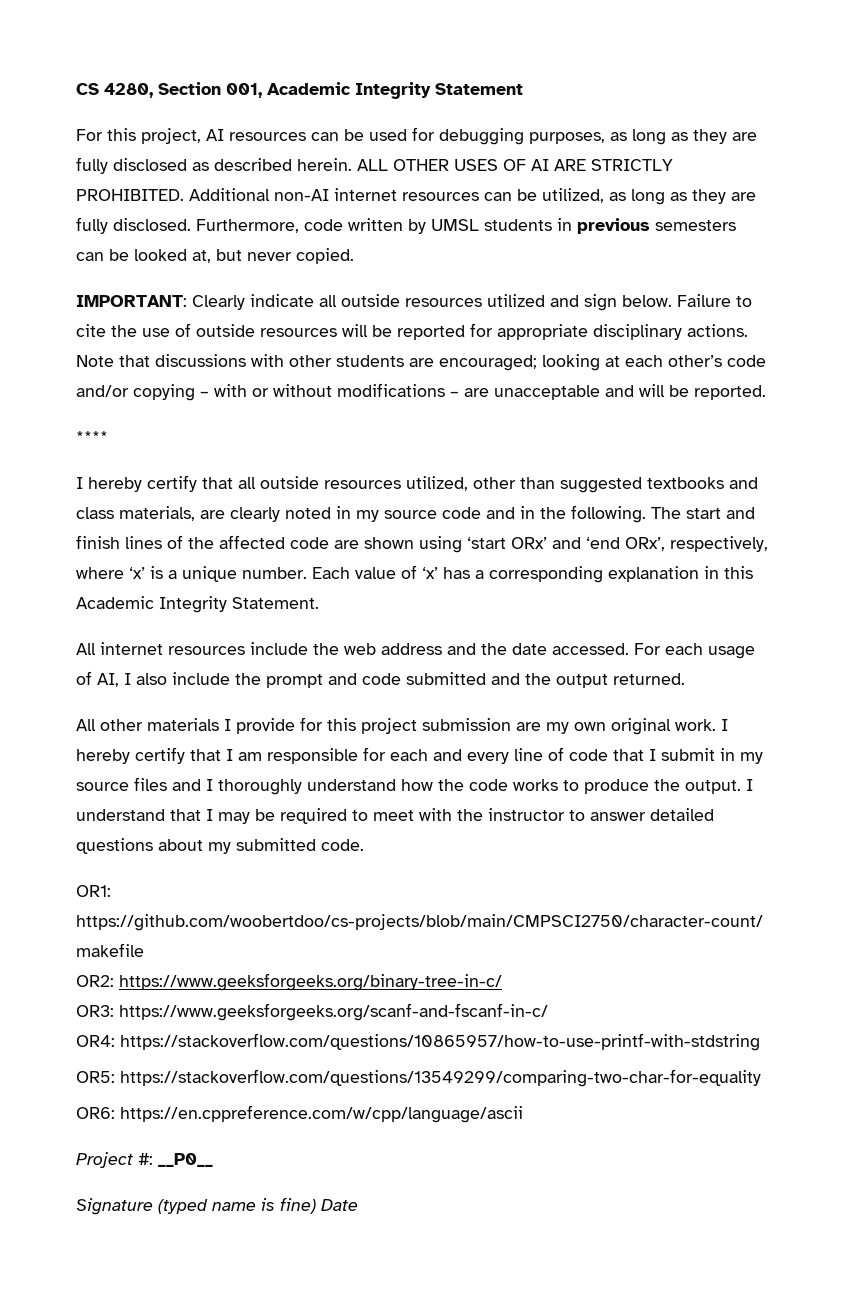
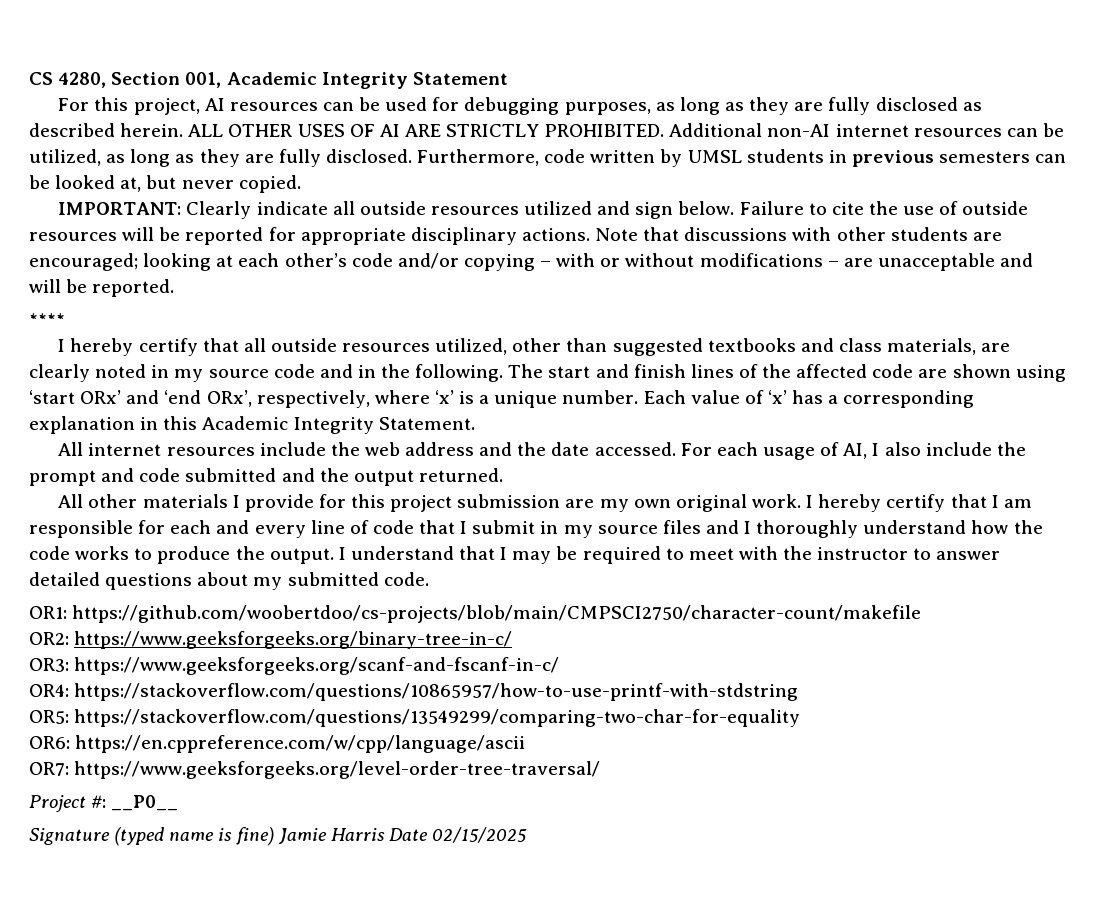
(523, 1114) none -> [29,761,601,779] // OR7: https://www.geeksforgeeks.org/level-order-tree-traversal/
[321,1199,358,1211] Date -> [277,827,528,844] Jamie Harris Date 02/15/2025

